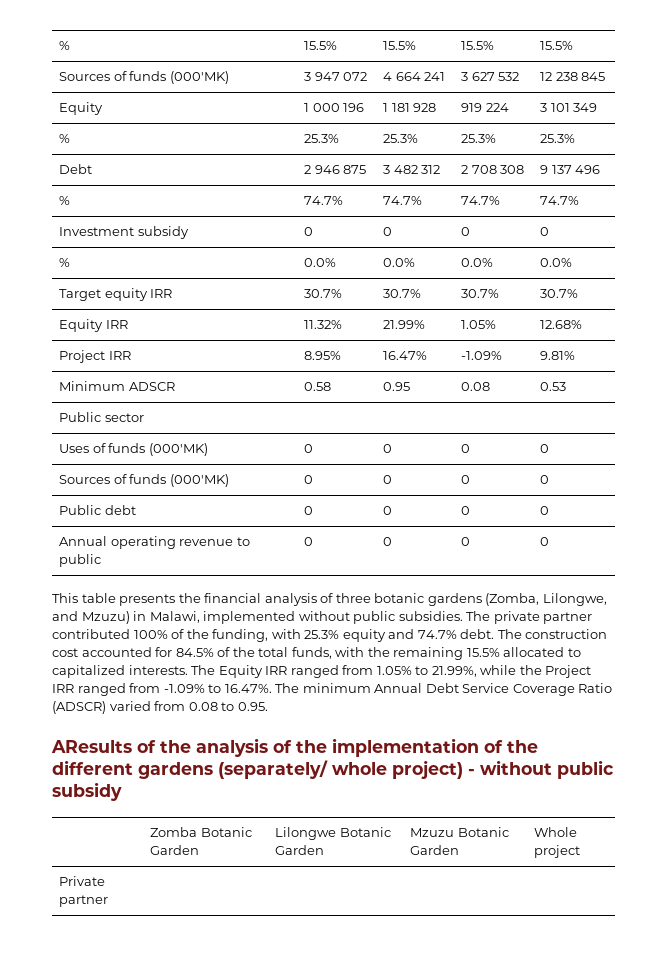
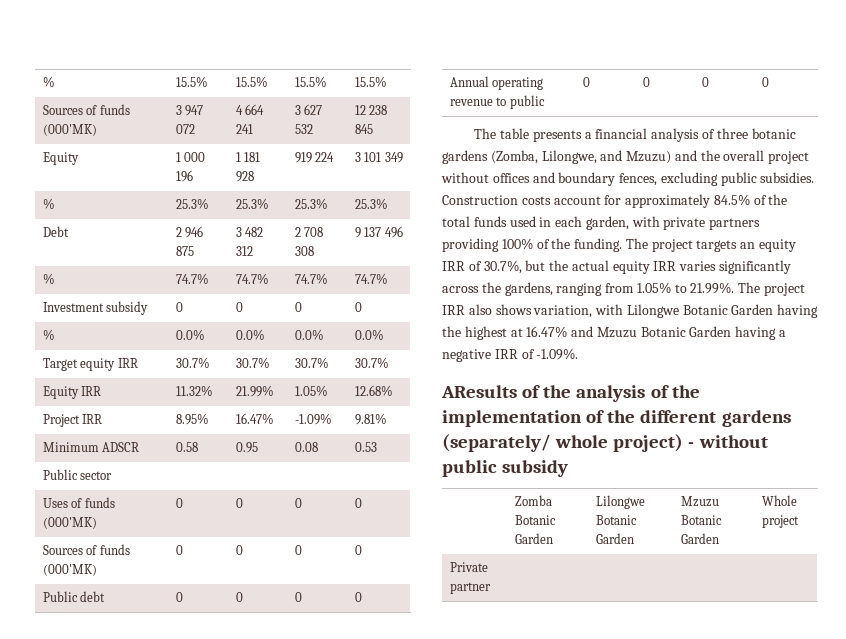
[52,593,78,603] This -> [474,128,497,139] The
[178,593,201,603] the -> [584,132,592,139] a
[133,611,593,624] [52,629,608,642] [52,647,581,660] [52,665,592,678] [52,683,613,696] [52,701,268,714] in Malawi, implemented without public subsidies. The private partner contributed 100% of the funding, with 25.3% equity and 74.7% debt. The construction cost accounted for 84.5% of the total funds, with the remaining 15.5% allocated to capitalized interests. The Equity IRR ranged from 1.05% to 21.99%, while the Project IRR ranged from -1.09% to 16.47%. The minimum Annual Debt Service Coverage Ratio (ADSCR) varied from 0.08 to 0.95. -> [674,150,810,164] [441,172,815,186] [442,194,788,208] [442,216,761,230] [442,238,797,252] [442,260,792,274] [442,282,806,296] [442,304,819,318] [442,326,787,340] [442,348,579,362] and the overall project without offices and boundary fences, excluding public subsidies. Construction costs account for approximately 84.5% of the total funds used in each garden, with private partners providing 100% of the funding. The project targets an equity IRR of 30.7%, but the actual equity IRR varies significantly across the gardens, ranging from 1.05% to 21.99%. The project IRR also shows variation, with Lilongwe Botanic Garden having the highest at 16.47% and Mzuzu Botanic Garden having a negative IRR of -1.09%.

